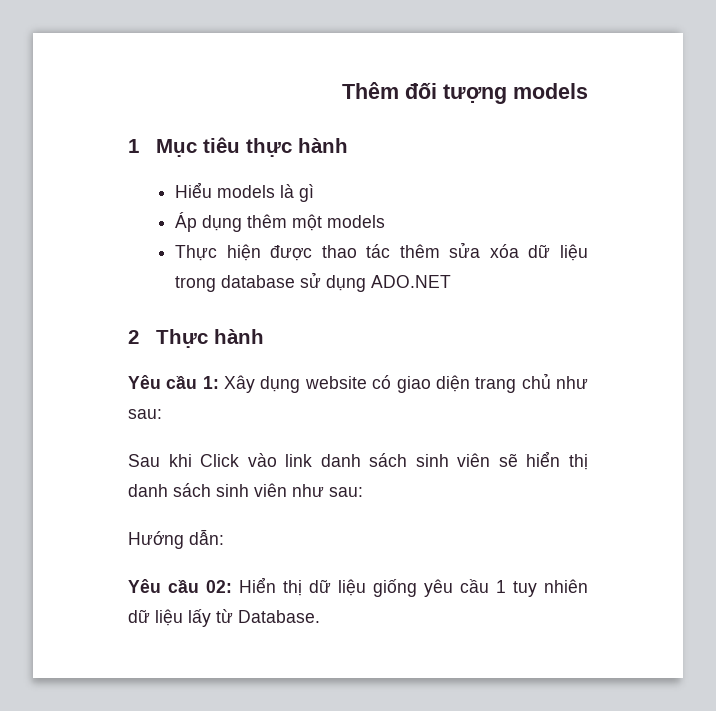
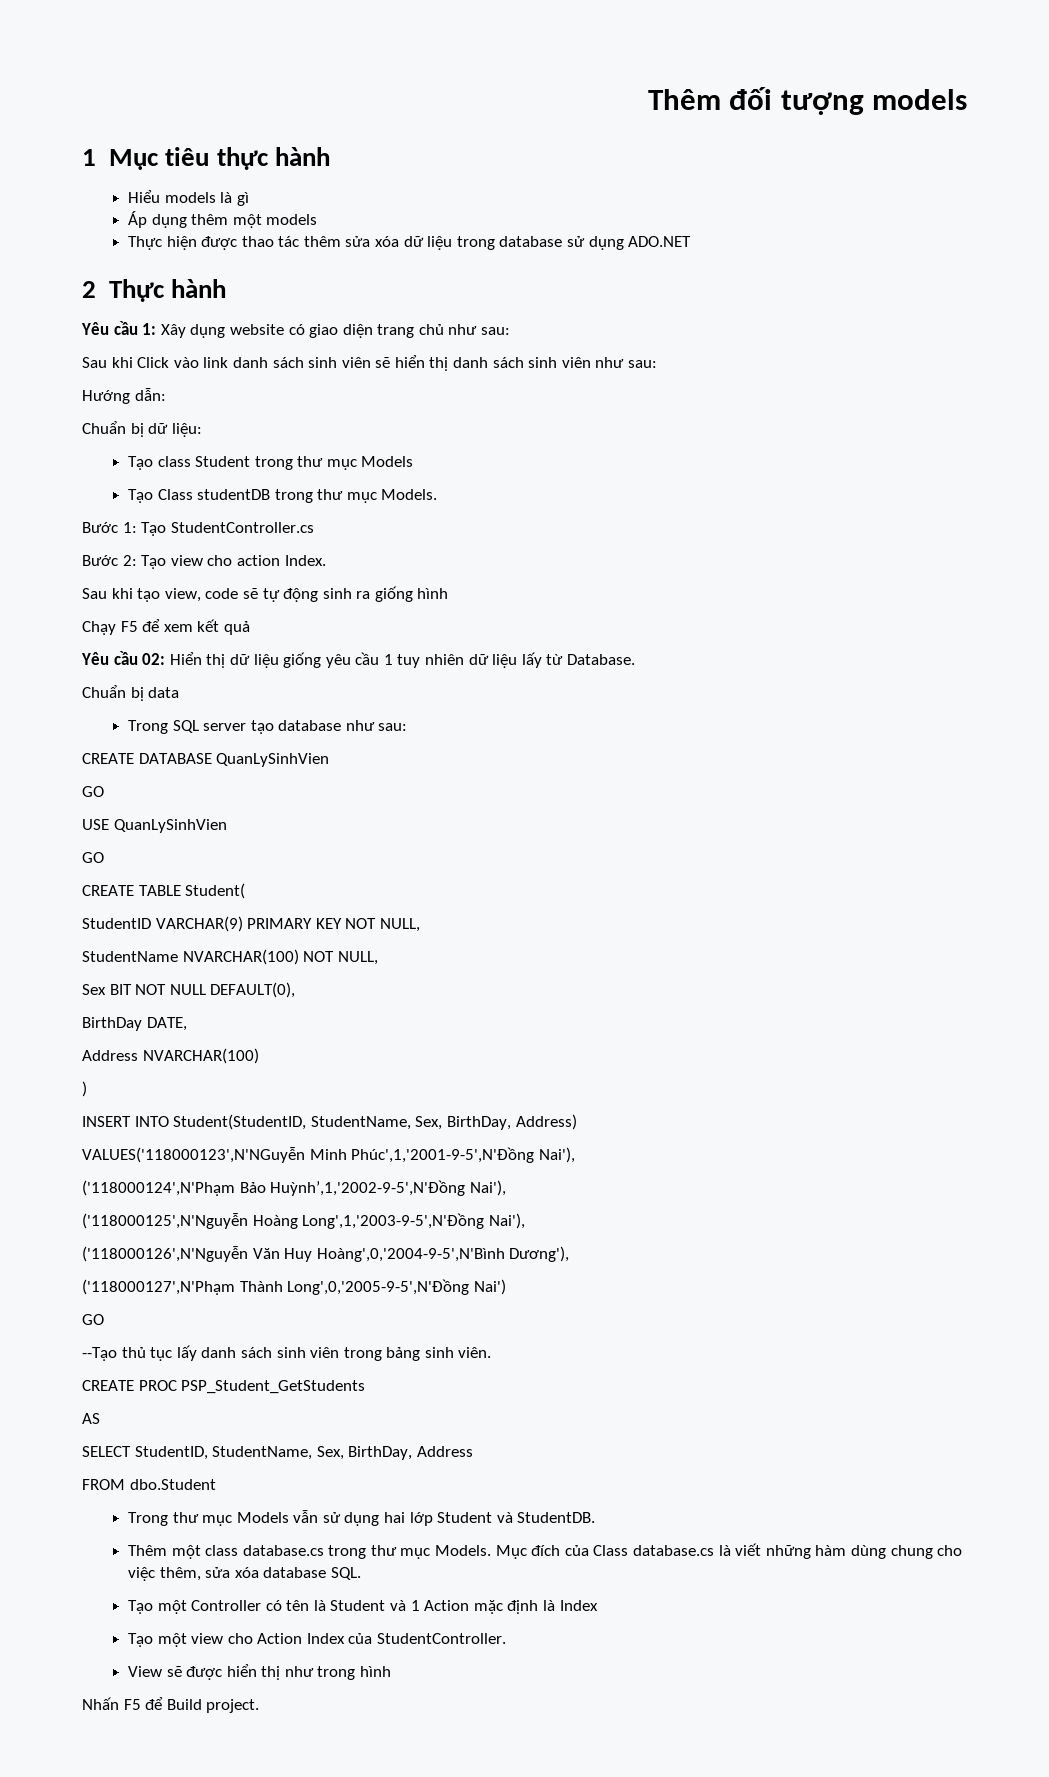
(224, 537) none -> [82,421,202,437] [127,456,414,470] [127,489,438,503] [82,522,314,536] [82,555,326,569] [82,586,449,602] [82,619,250,635] // Chuẩn bị dữ liệu: // Tạo class Student trong thư mục Models // Tạo Class studentDB trong thư mục Models. // Bước 1: Tạo StudentController.cs // Bước 2: Tạo view cho action Index. // Sau khi tạo view, code sẽ tự động sinh ra giống hình // Chạy F5 để xem kết quả
(320, 616) none -> [82,685,180,701] [127,720,408,734] [82,753,330,767] [82,786,104,797] [82,819,227,833] [82,852,104,863] [82,883,246,899] [82,916,420,932] [82,949,378,965] [82,982,296,998] [82,1017,187,1031] [82,1048,259,1064] [82,1081,87,1097] [82,1114,577,1130] [82,1147,575,1163] [82,1180,506,1196] [82,1213,525,1229] [82,1246,570,1262] [82,1279,506,1295] [82,1314,104,1325] [82,1345,492,1361] [82,1380,366,1394] [82,1413,100,1424] [82,1446,473,1460] [82,1479,216,1490] [127,1510,596,1526] [127,1543,963,1559] [127,1567,361,1581] [127,1600,598,1614] [127,1633,507,1647] [127,1664,392,1680] [82,1697,260,1713] // Chuẩn bị data // Trong SQL server tạo database như sau: // CREATE DATABASE QuanLySinhVien // GO // USE QuanLySinhVien // GO // CREATE TABLE Student( // StudentID VARCHAR(9) PRIMARY KEY NOT NULL, // StudentName NVARCHAR(100) NOT NULL, // Sex BIT NOT NULL DEFAULT(0), // BirthDay DATE, // Address NVARCHAR(100) // ) // INSERT INTO Student(StudentID, StudentName, Sex, BirthDay, Address) // VALUES('118000123',N'NGuyễn Minh Phúc',1,'2001-9-5',N'Đồng Nai'), // ('118000124',N'Phạm Bảo Huỳnh’,1,'2002-9-5',N'Đồng Nai'), // ('118000125',N'Nguyễn Hoàng Long',1,'2003-9-5',N'Đồng Nai'), // ('118000126',N'Nguyễn Văn Huy Hoàng',0,'2004-9-5',N'Bình Dương'), // ('118000127',N'Phạm Thành Long',0,'2005-9-5',N'Đồng Nai') // GO // --Tạo thủ tục lấy danh sách sinh viên trong bảng sinh viên. // CREATE PROC PSP_Student_GetStudents // AS // SELECT StudentID, StudentName, Sex, BirthDay, Address // FROM dbo.Student // Trong thư mục Models vẫn sử dụng hai lớp Student và StudentDB. // Thêm một class database.cs trong thư mục Models. Mục đích của Class database.cs là viết những hàm dùng chung cho việc thêm, sửa xóa database SQL. // Tạo một Controller có tên là Student và 1 Action mặc định là Index // Tạo một view cho Action Index của StudentController. // View sẽ được hiển thị như trong hình // Nhấn F5 để Build project.

